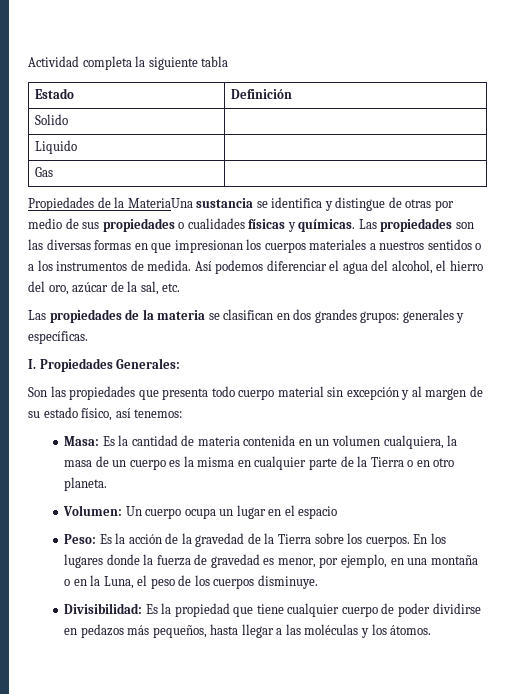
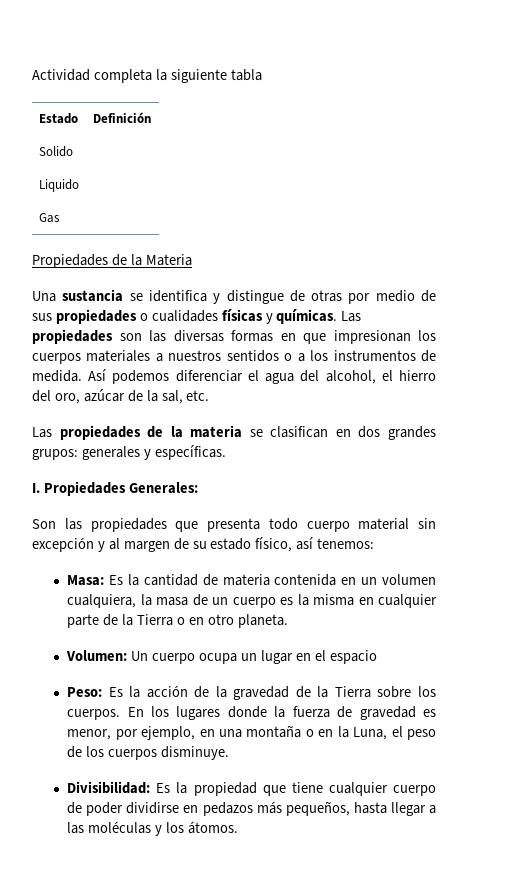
[127,198,193,208] MateriaUna -> [145,254,192,266] [32,291,56,302] Materia // Una

